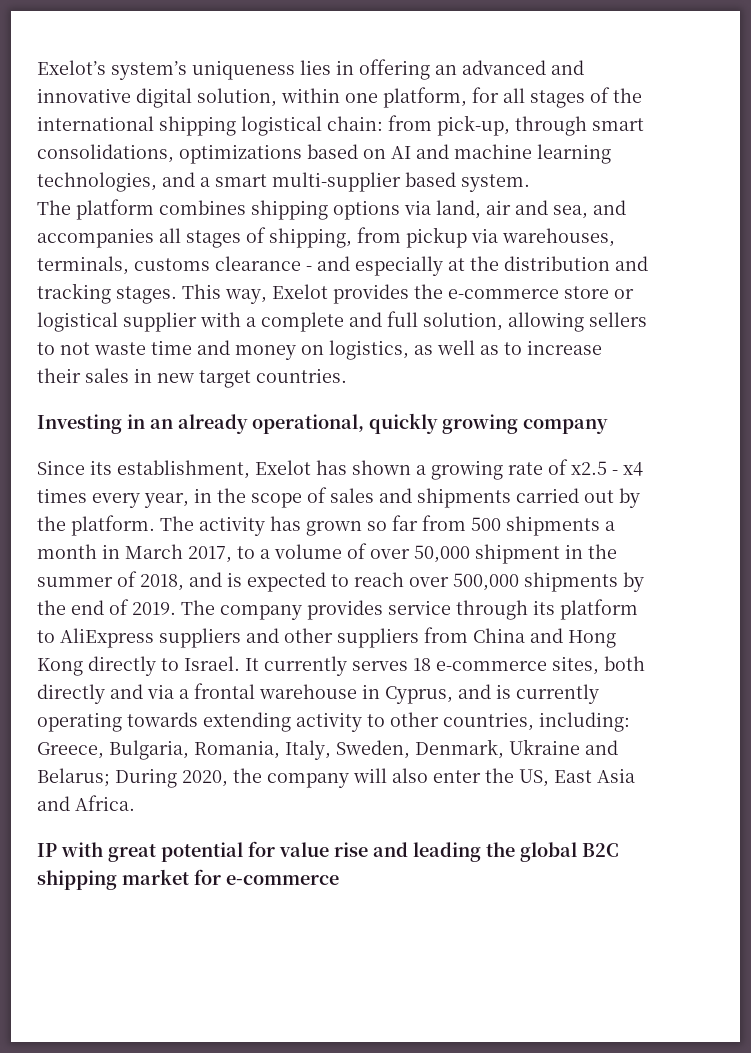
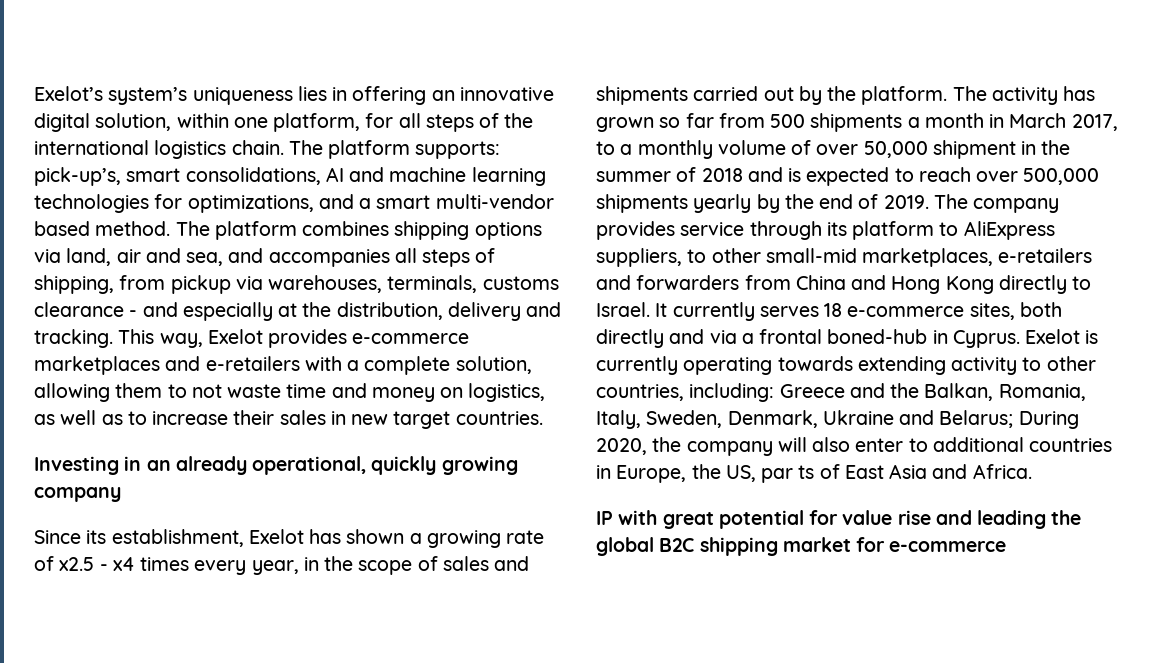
[462,60,584,75] advanced and -> (455, 95) none
[530,90,585,108] stages -> [425,114,474,132] steps
[159,115,644,136] [37,144,611,164] [37,172,530,192] shipping logistical chain: from pick-up, through smart consolidations, optimizations based on AI and machine learning technologies, and a smart multi-supplier based system. // -> [154,140,501,159] [34,167,546,186] [34,194,554,213] [34,221,171,236] logistics chain. The platform supports: pick-up’s, smart consolidations, AI and machine learning technologies for optimizations, and a smart multi-vendor based method.
[186,230,241,248] stages -> [422,249,471,267] steps
[504,256,648,271] [37,283,634,304] [37,312,197,332] distribution and tracking stages. This way, Exelot provides the e-commerce store or logistical supplier -> [336,302,562,321] [34,329,470,348] [34,356,300,375] distribution, delivery and tracking. This way, Exelot provides e-commerce marketplaces and e-retailers
[349,311,418,327] and full -> (451, 365) none
[589,312,647,327] sellers -> [115,383,163,398] them
(270, 554) none -> [637,140,713,159] monthly
[140,574,184,591] 2018, -> [701,168,743,182] 2018
(618, 582) none -> [693,194,752,213] yearly
[159,628,419,648] suppliers and other suppliers -> [596,248,1093,267] [596,275,740,290] suppliers, to other small-mid marketplaces, e-retailers and forwarders
[259,684,491,704] warehouse in Cyprus, and -> [827,329,1081,348] boned-hub in Cyprus. Exelot
[37,740,189,760] Greece, Bulgaria, -> [779,383,994,401] Greece and the Balkan,
[485,768,549,787] the US, -> [908,437,1113,452] [596,464,840,483] to additional countries in Europe, the US, par ts of

